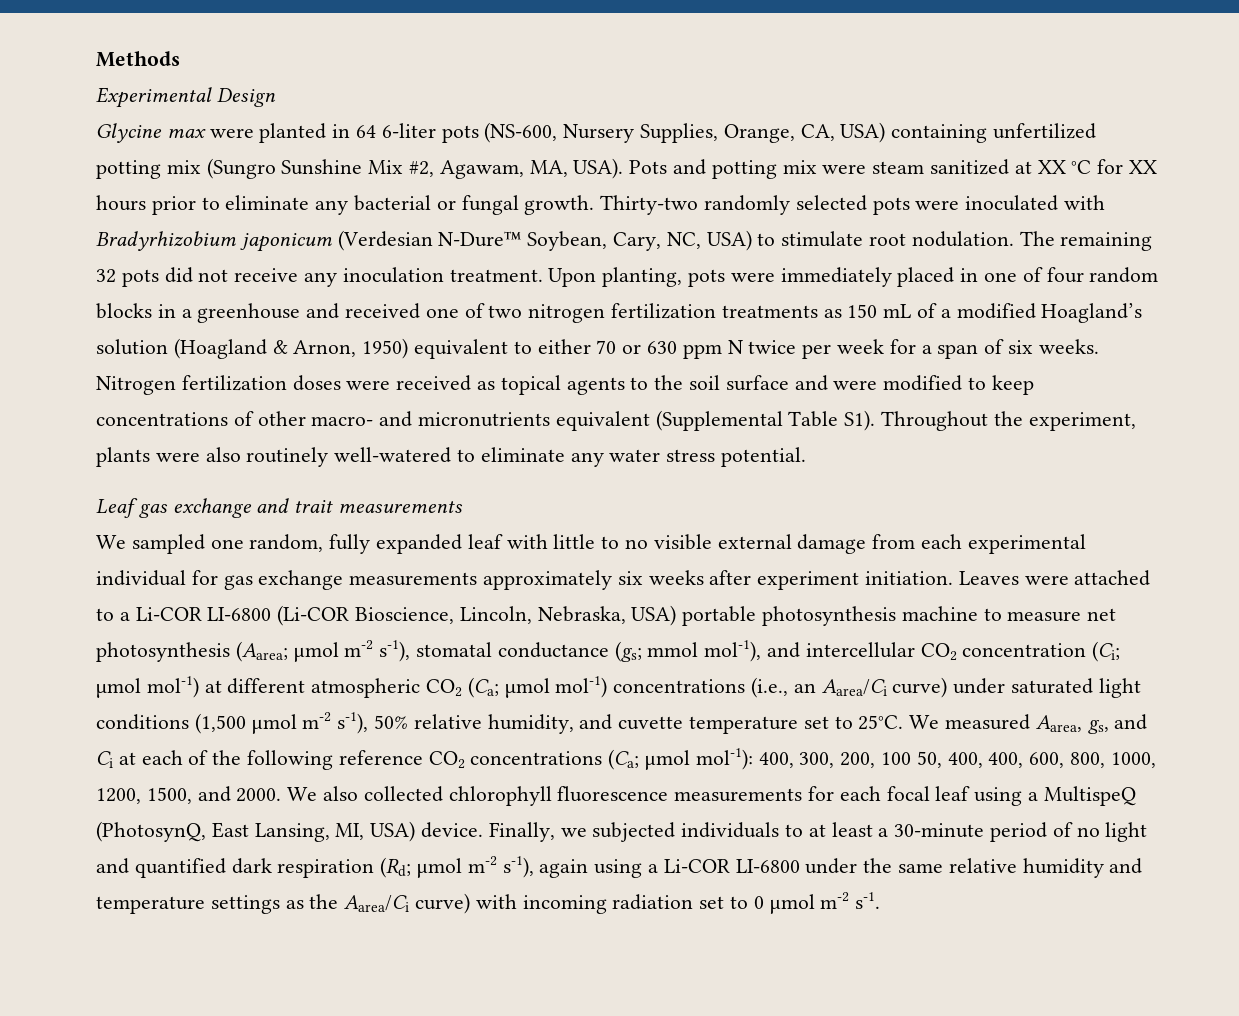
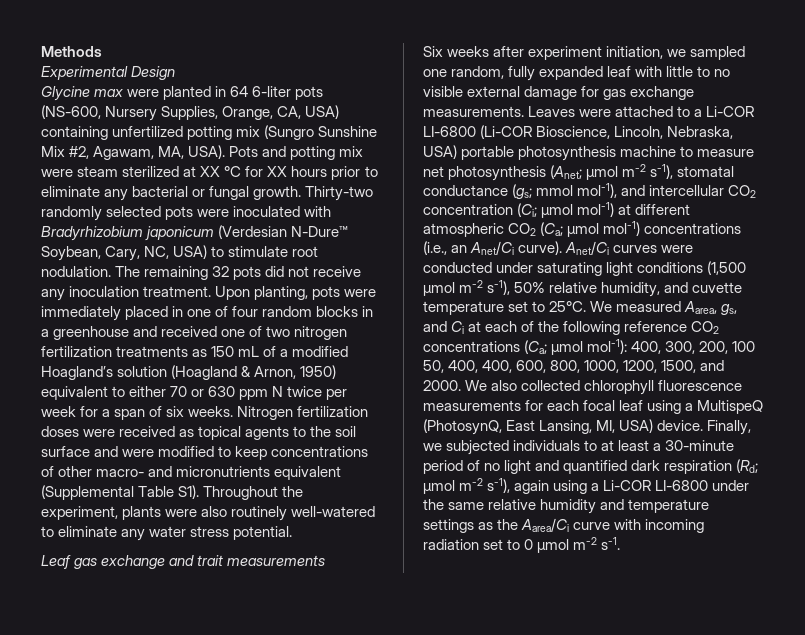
[930,159,1010,175] sanitized -> [122,166,180,177] sterilized
[96,535,126,549] We -> [423,46,687,60] Six weeks after experiment initiation, we
[872,534,1086,554] [96,570,954,590] from each experimental individual for gas exchange measurements approximately six weeks after experiment initiation. -> [581,86,695,100] [423,106,524,117] for gas exchange measurements.
[235,641,288,662] (Aarea; -> [550,165,583,179] (Anet;
[821,677,1094,698] Aarea/Ci curve) under saturated -> [470,241,694,255] [423,262,603,276] Anet/Ci curve). Anet/Ci curves were conducted under saturating
[415,893,471,914] curve) -> [573,522,611,530] curve

